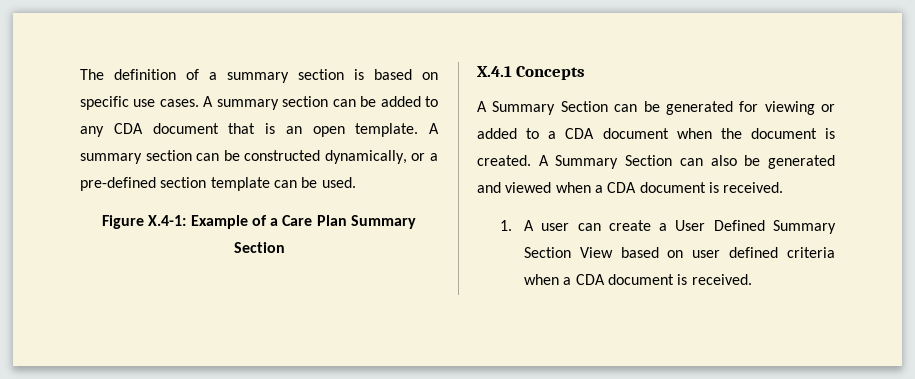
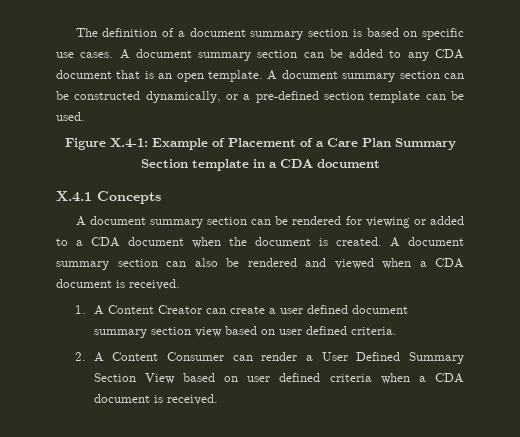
(217, 76) none -> [189,28,246,37] document
(214, 101) none -> [135,49,192,58] document
(439, 128) none -> [281,70,338,79] document
(267, 220) none -> [227,138,313,147] Placement of
(285, 247) none -> [191,159,380,171] template in a CDA document
[492,101,733,115] Summary Section can be generated -> [89,216,342,228] document summary section can be rendered
[555,155,673,169] Summary Section -> [408,237,464,246] [56,259,158,270] document summary section
[768,155,835,169] generated -> [247,258,297,267] rendered
[541,223,570,231] user -> [107,305,202,314] Content Creator
(668, 227) none -> [279,305,408,314] [93,326,397,338] [74,352,313,362] user defined document summary section view based on user defined criteria. // 2. A Content Consumer can render a

